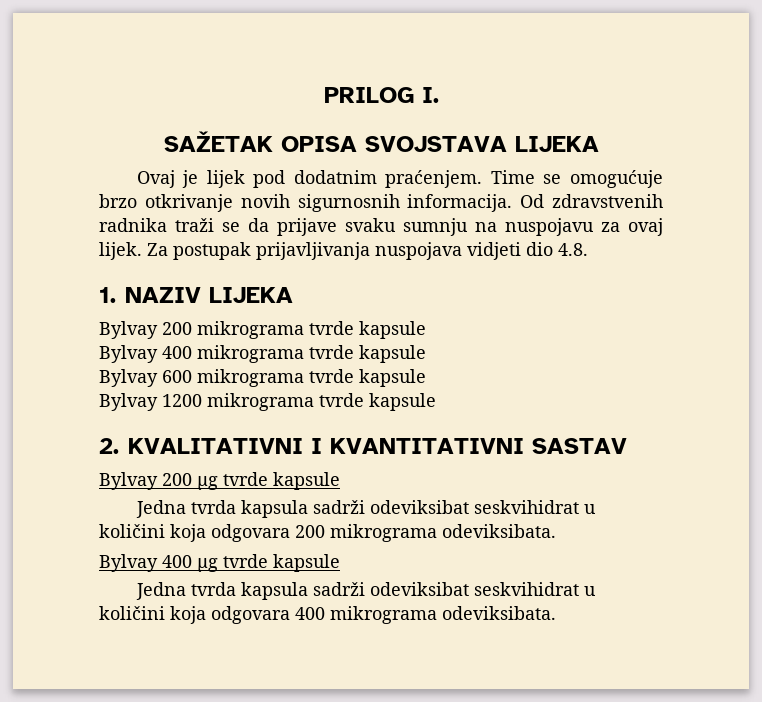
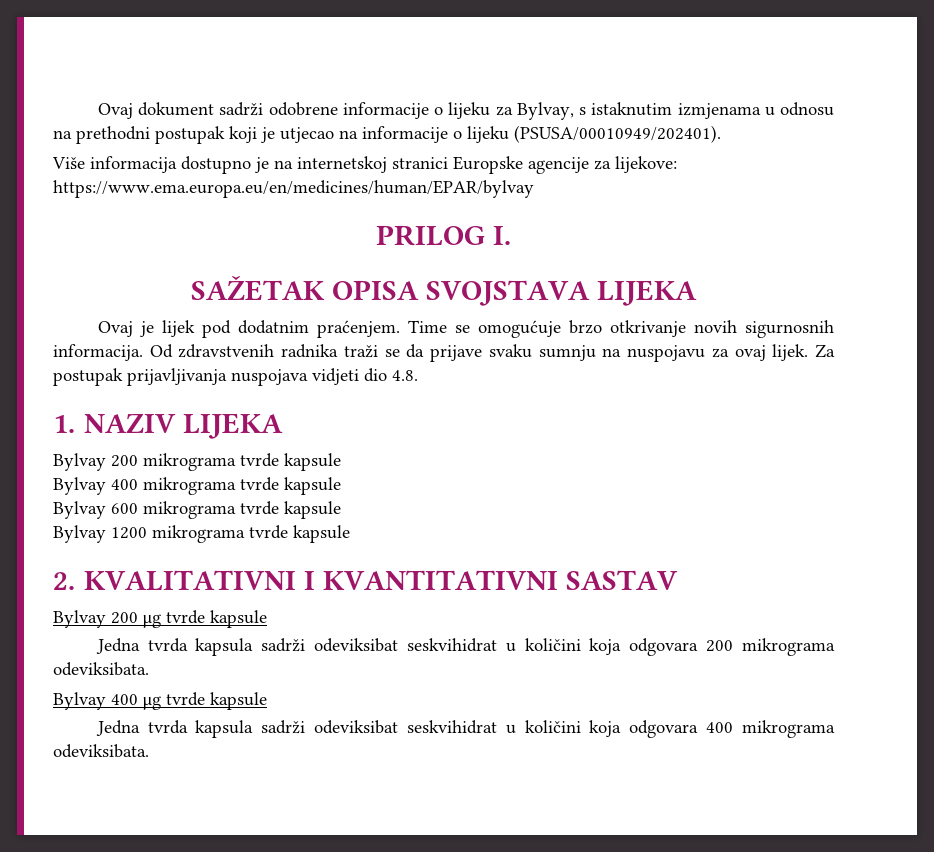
(323, 95) none -> [97,102,834,120] [53,125,721,144] [52,156,677,174] [53,180,534,198] Ovaj dokument sadrži odobrene informacije o lijeku za Bylvay, s istaknutim izmjenama u odnosu na prethodni postupak koji je utjecao na informacije o lijeku (PSUSA/00010949/202401). // Više informacija dostupno je na internetskoj stranici Europske agencije za lijekove: https://www.ema.europa.eu/en/medicines/human/EPAR/bylvay //

